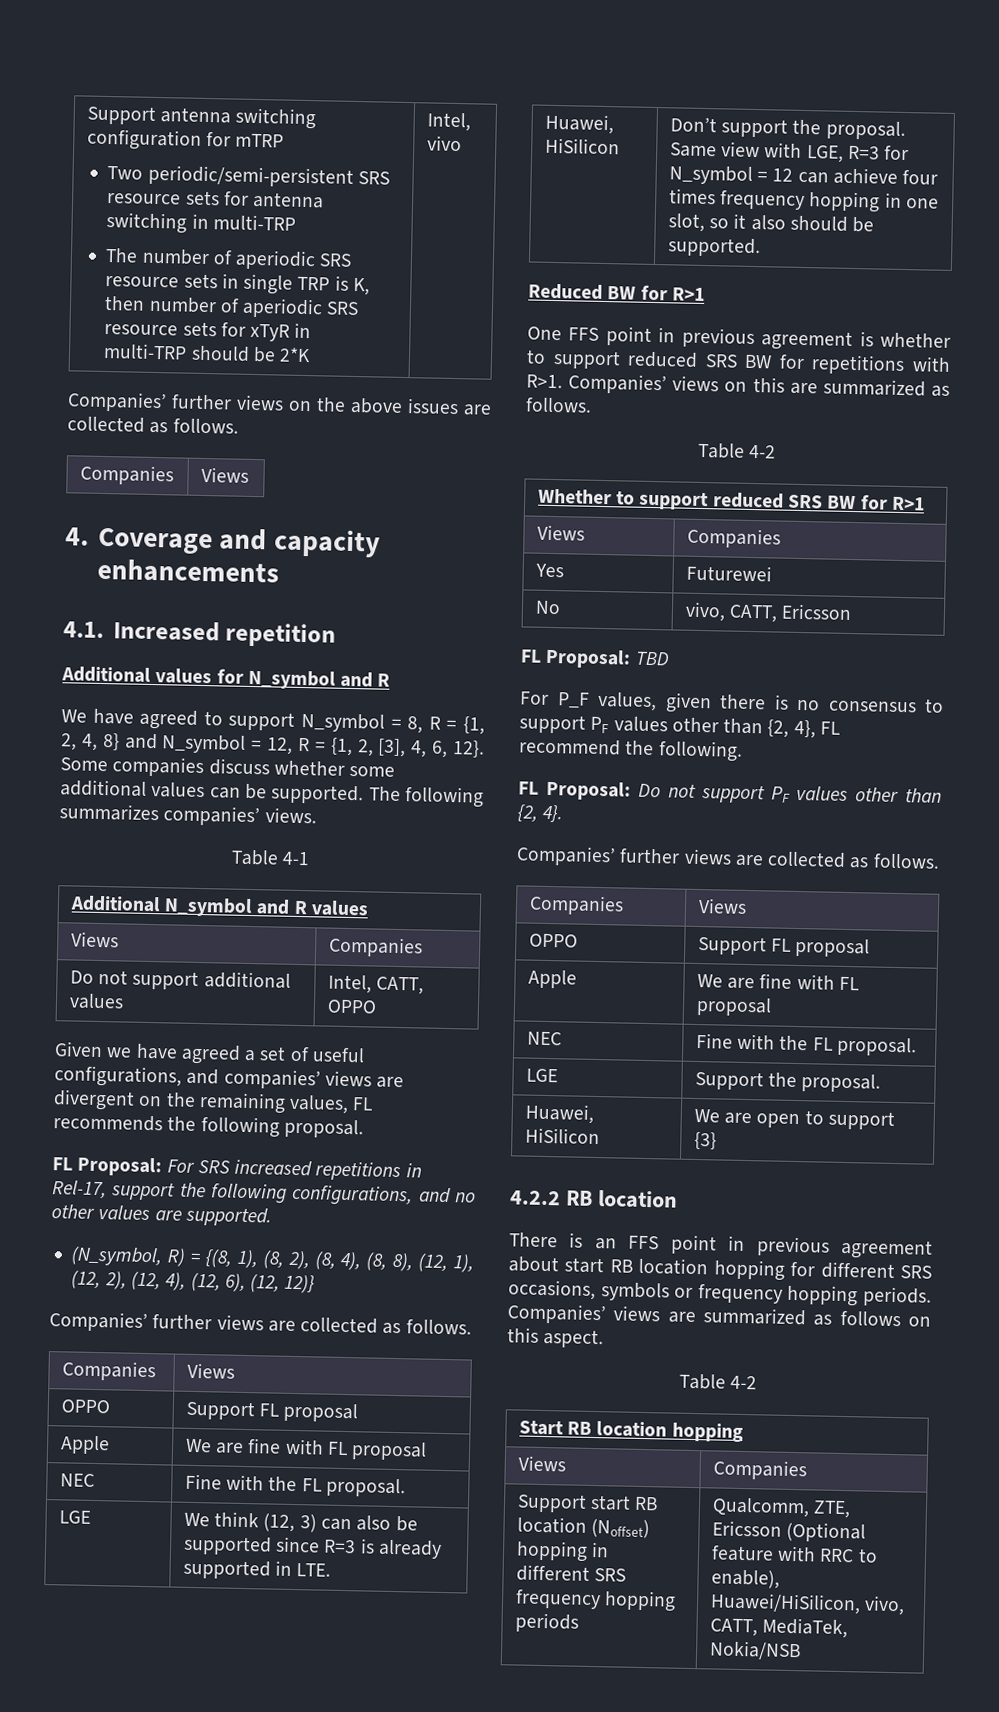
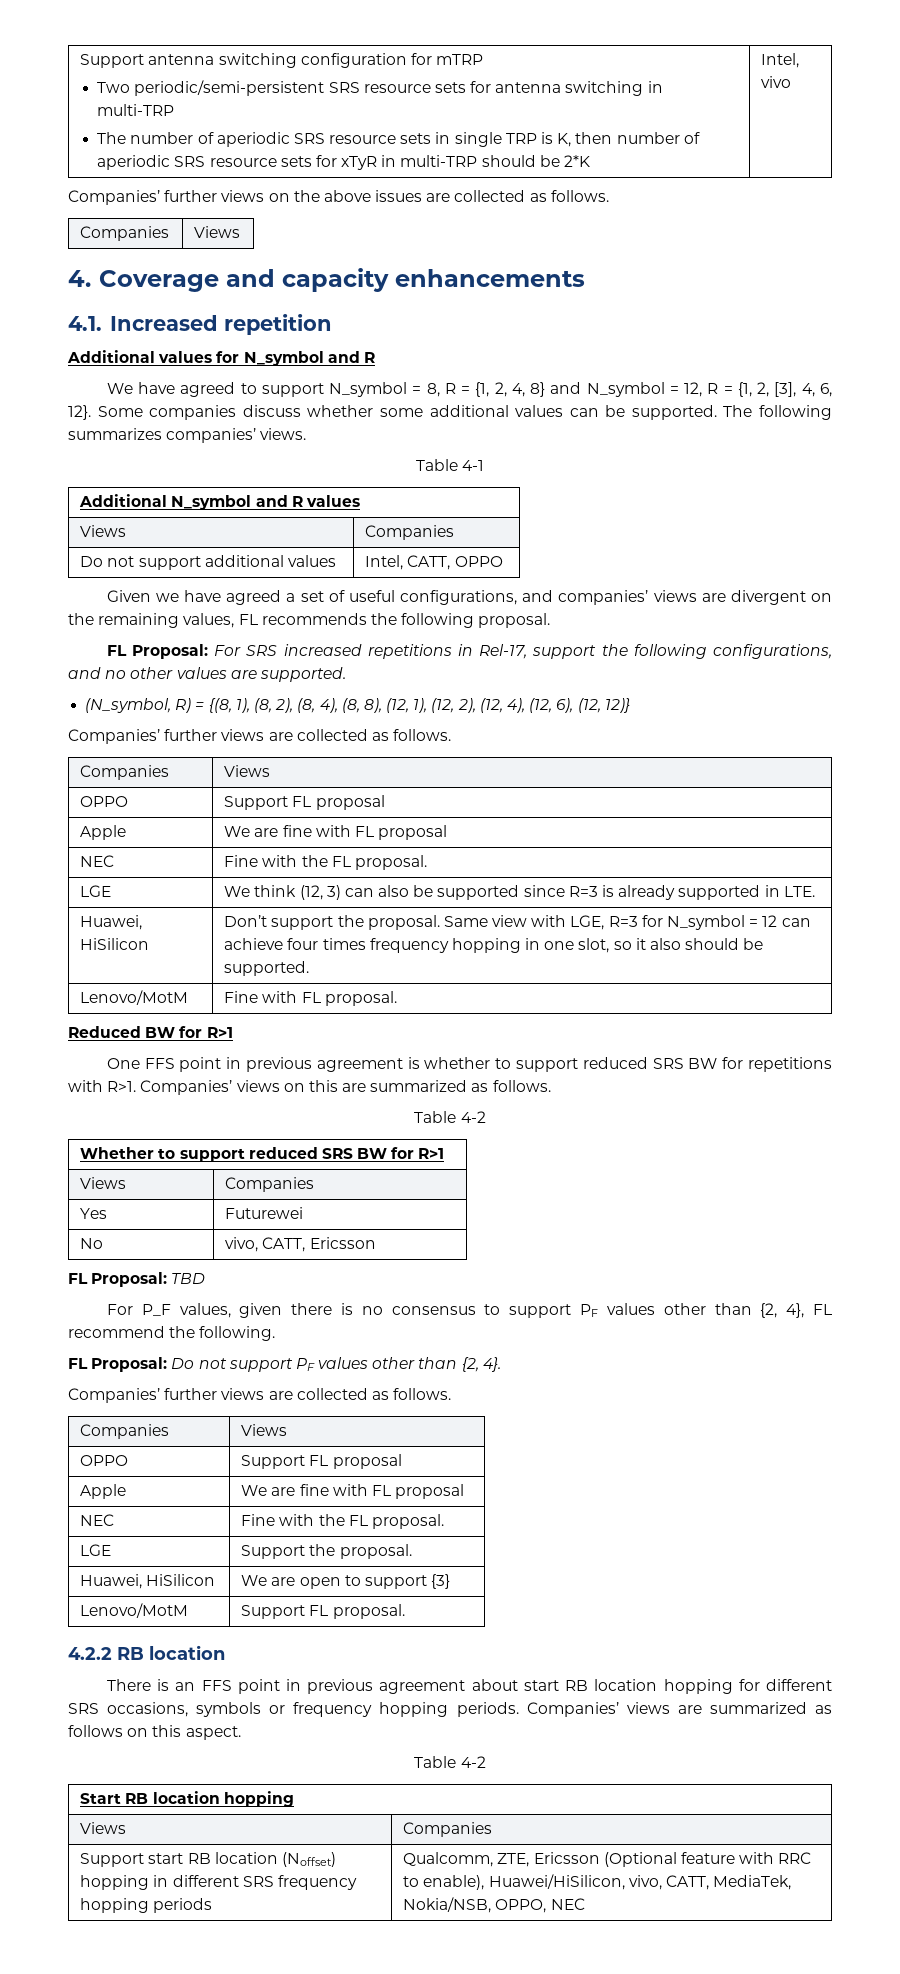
(761, 247) none -> [80,990,189,1005] [224,991,397,1006] // Lenovo/MotM | Fine with FL proposal.
(717, 1140) none -> [80,1603,189,1618] [241,1604,405,1619] // Lenovo/MotM | Support FL proposal.
[708,1640,801,1661] Nokia/NSB -> [403,1897,585,1913] Nokia/NSB, OPPO, NEC

